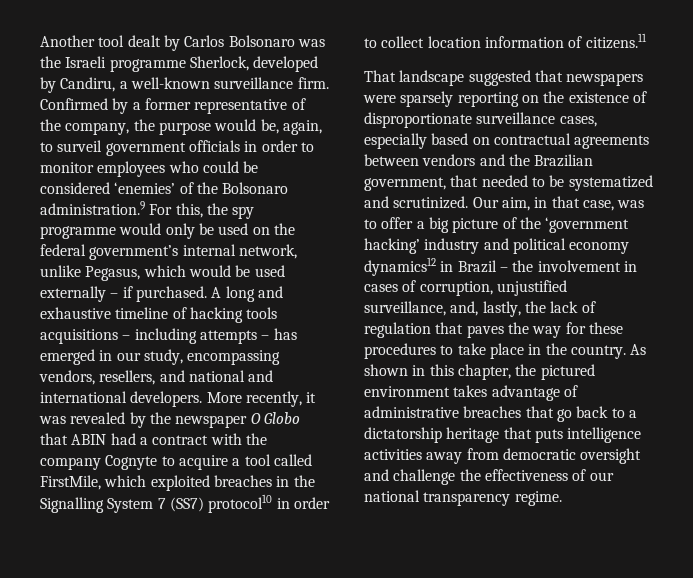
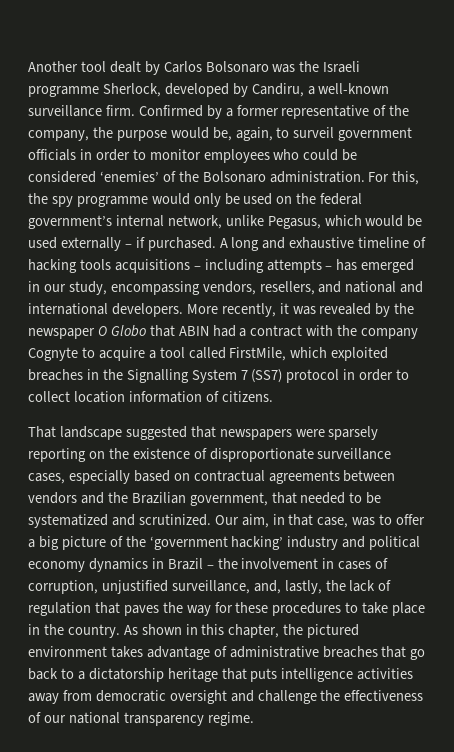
[40,201,145,215] administration.9 -> [269,171,365,183] administration.
[208,494,273,513] protocol10 -> [286,369,340,383] protocol
[585,33,647,49] citizens.11 -> [221,391,273,402] citizens.
[364,257,436,276] dynamics12 -> [88,558,148,572] dynamics

